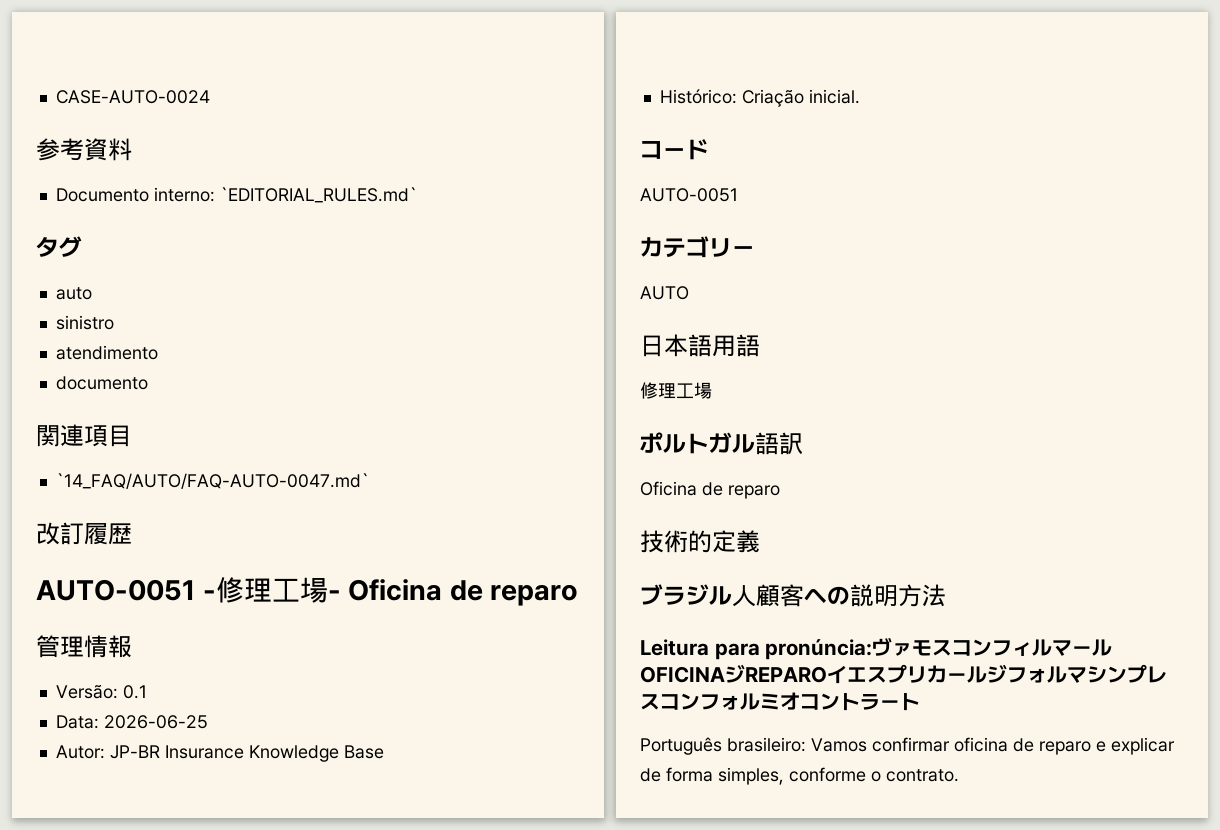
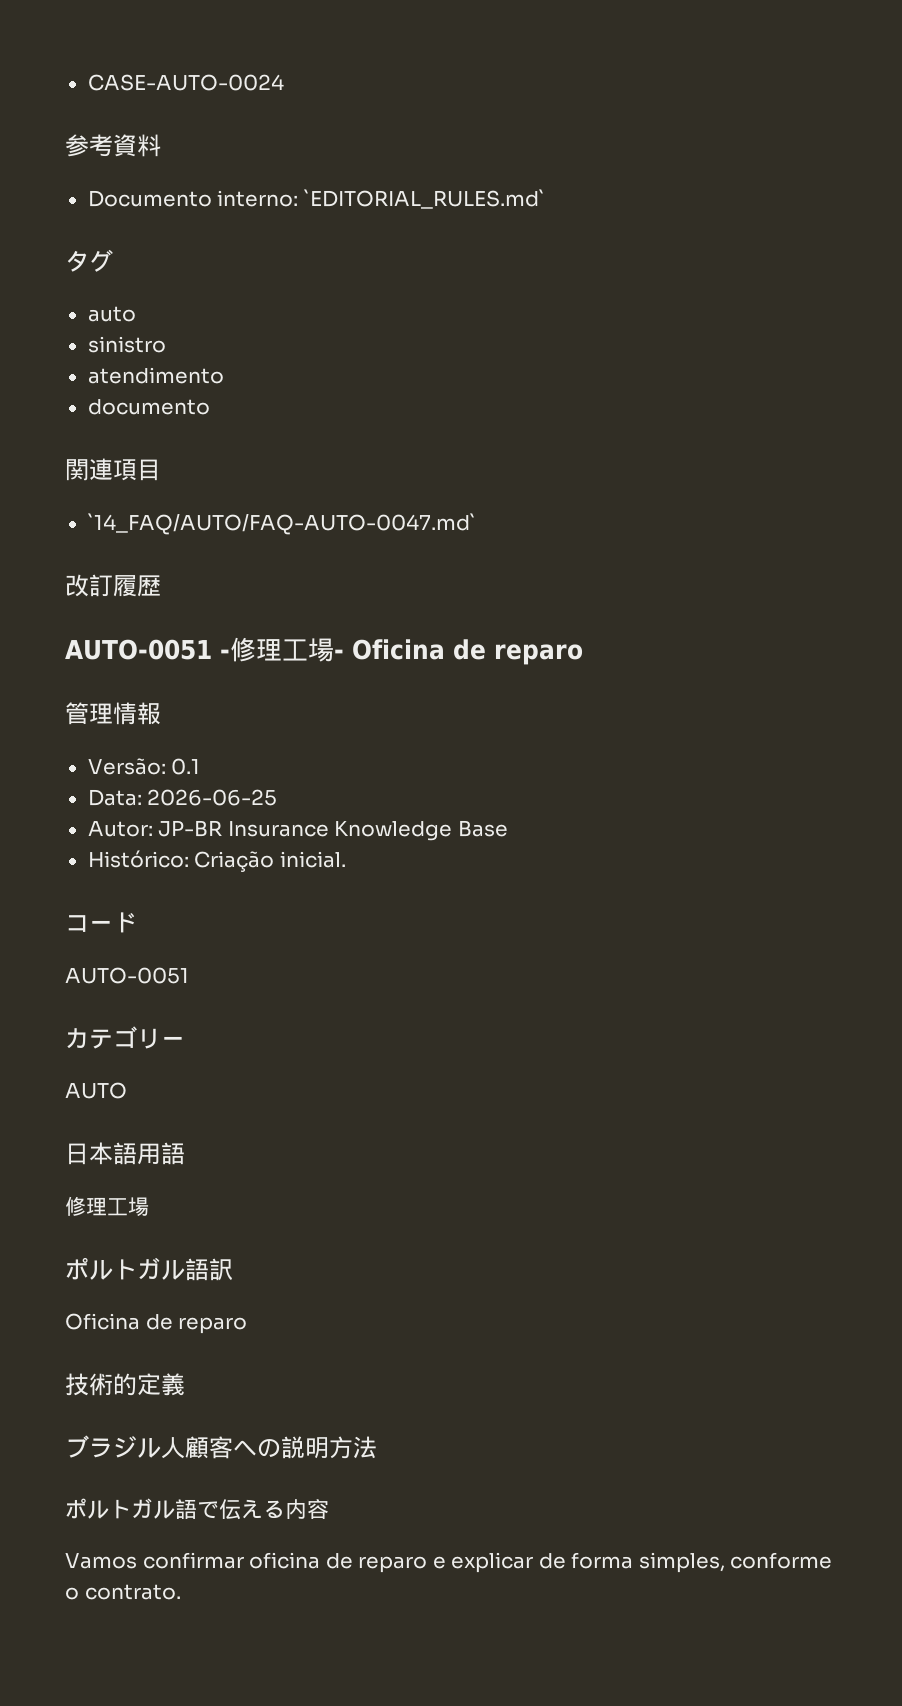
[640,637,1113,660] [640,664,1167,684] [640,692,920,711] [640,737,806,755] Leitura para pronúncia:ヴァモスコンフィルマールOFICINAジREPAROイエスプリカールジフォルマシンプレスコンフォルミオコントラート // Português brasileiro: -> [65,1498,329,1520] ポルトガル語で伝える内容 //

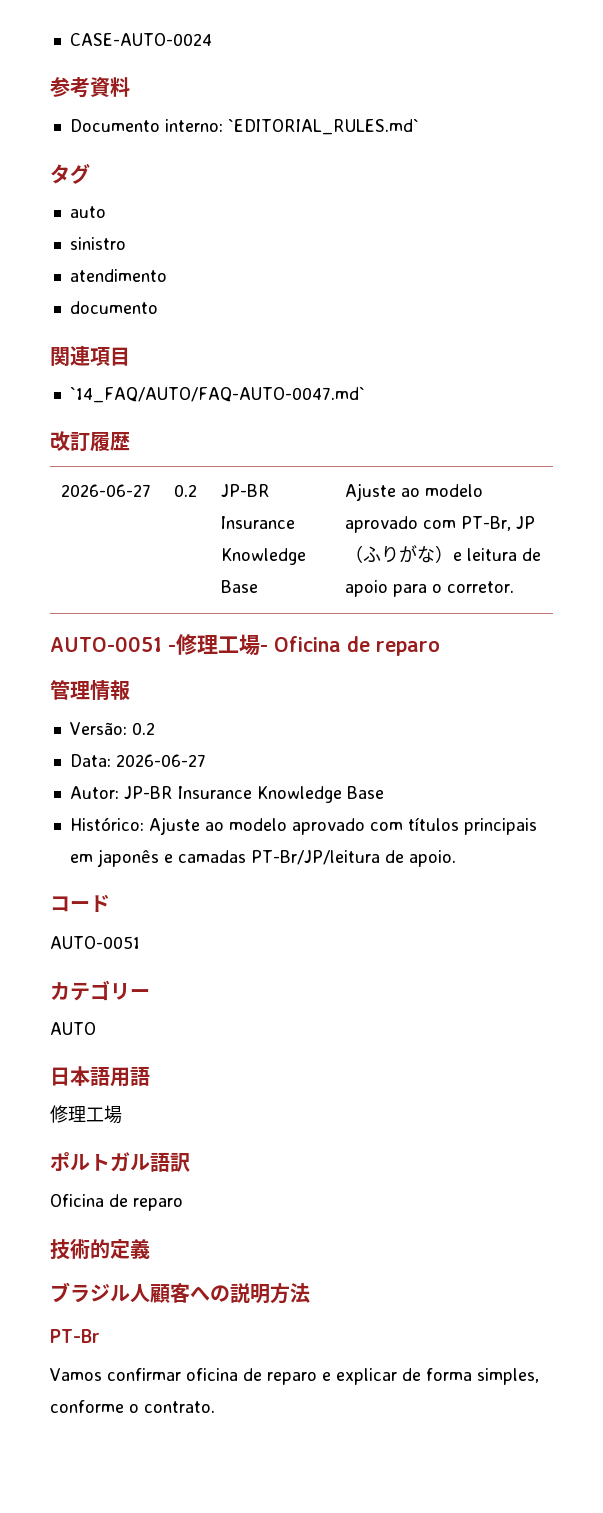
(161, 586) none -> [61,484,152,497] [174,484,198,497] [221,484,271,497] [221,516,296,529] [221,548,307,565] [221,580,259,593] [345,483,484,501] [345,516,536,533] [345,545,542,563] [345,580,515,597] // 2026-06-27 | 0.2 | JP-BR Insurance Knowledge Base | Ajuste ao modelo aprovado com PT-Br, JP（ふりがな）e leitura de apoio para o corretor.
[171,758,201,775] 0.1 -> [131,722,155,735] 0.2
[147,789,278,806] 2026-06-25 -> [115,754,206,767] 2026-06-27
[194,851,346,872] Criação inicial. -> [148,817,537,835] [69,849,456,867] Ajuste ao modelo aprovado com títulos principais em japonês e camadas PT-Br/JP/leitura de apoio.
[65,1498,329,1520] ポルトガル語で伝える内容 -> [50,1329,100,1343] PT-Br

